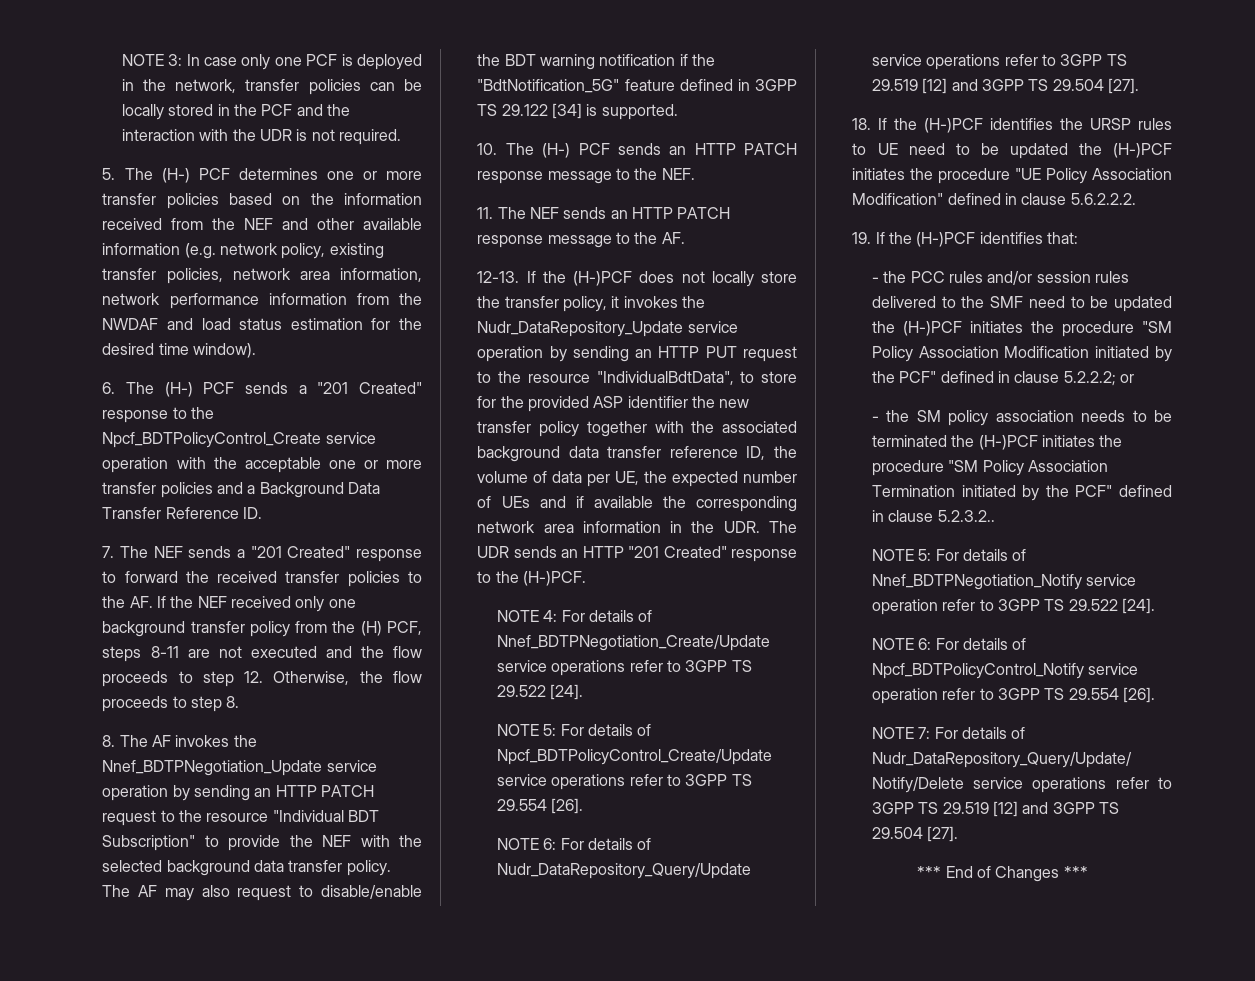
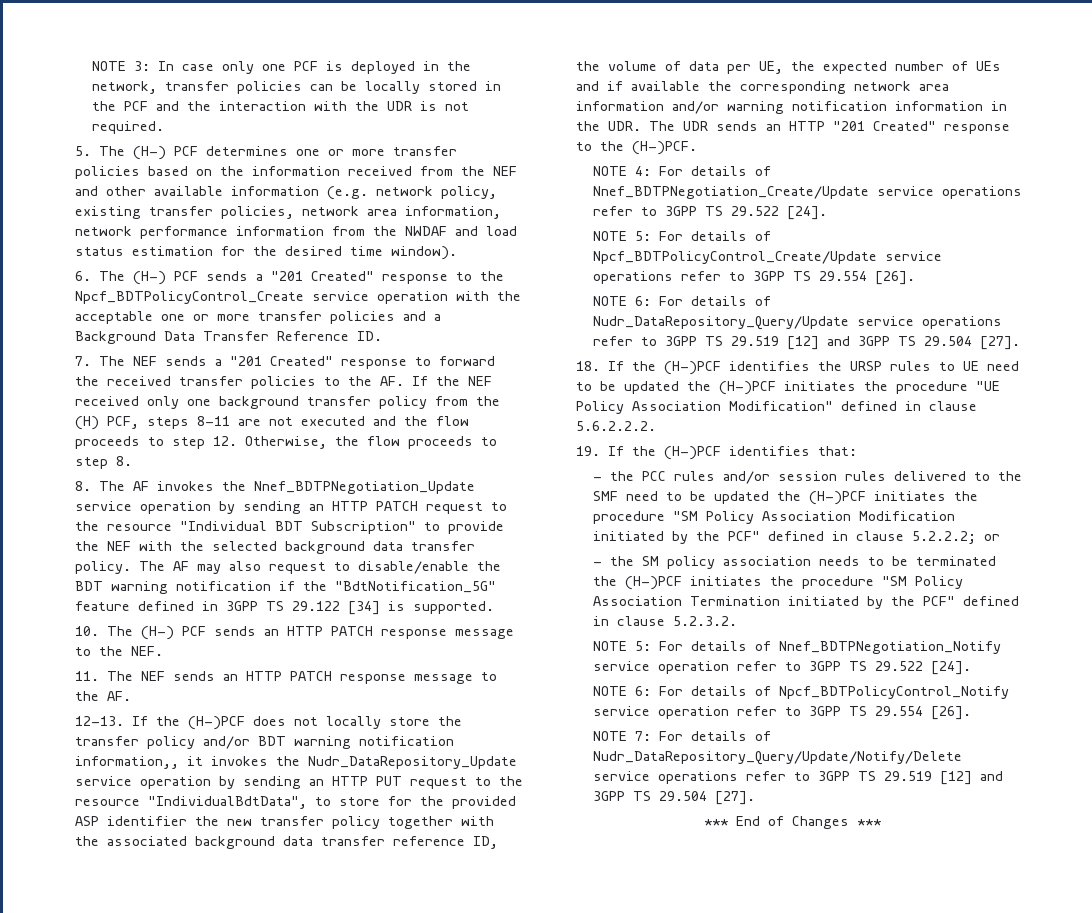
[563,296,608,312] policy, -> [146,736,454,749] [74,756,179,769] policy and/or BDT warning notification information,,
(661, 527) none -> [671,101,983,114] and/or warning notification information
[937,510,995,522] 5.2.3.2.. -> [672,616,737,626] 5.2.3.2.

